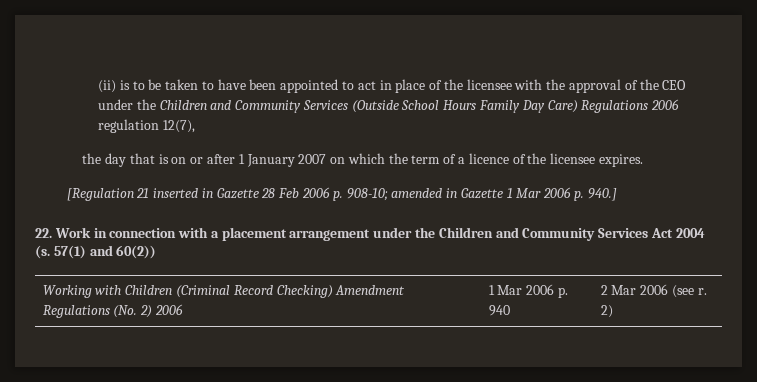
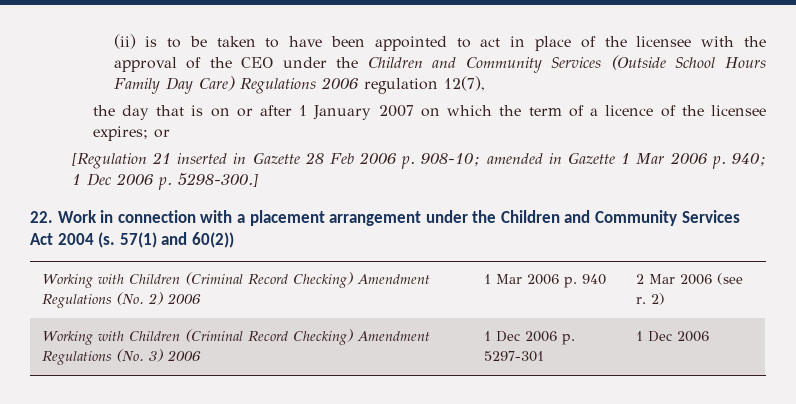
[598,154,643,167] expires. -> [92,126,170,141] expires; or
[587,188,617,201] 940.] -> [732,153,767,166] [71,173,258,190] 940; 1 Dec 2006 p. 5298-300.]
(613, 311) none -> [41,329,430,345] [41,349,201,365] [483,331,575,345] [483,351,544,362] [635,331,709,342] // Working with Children (Criminal Record Checking) Amendment Regulations (No. 3) 2006 | 1 Dec 2006 p. 5297-301 | 1 Dec 2006

